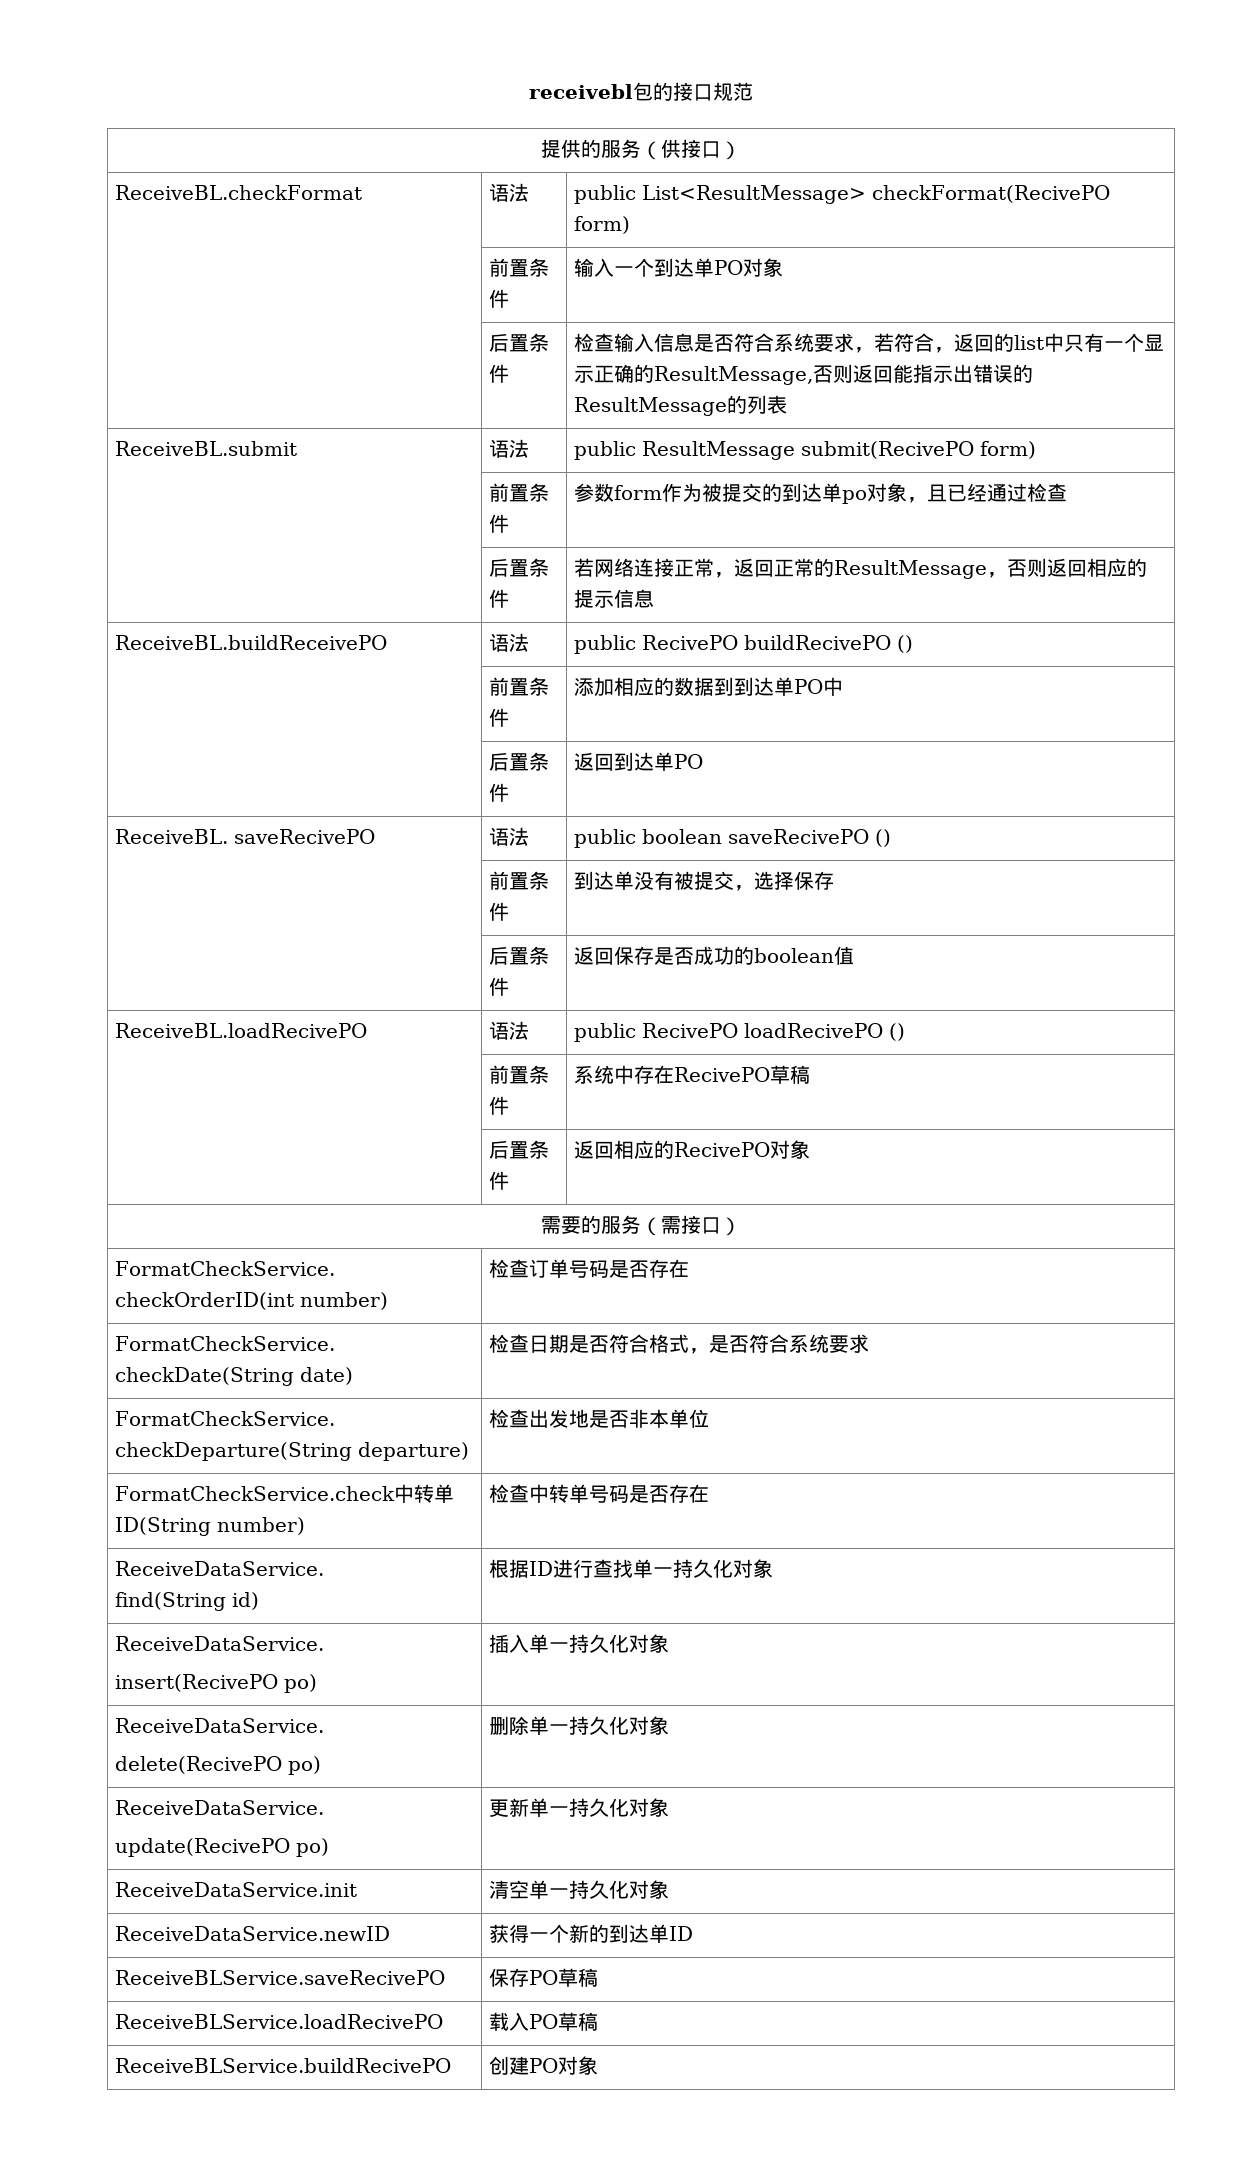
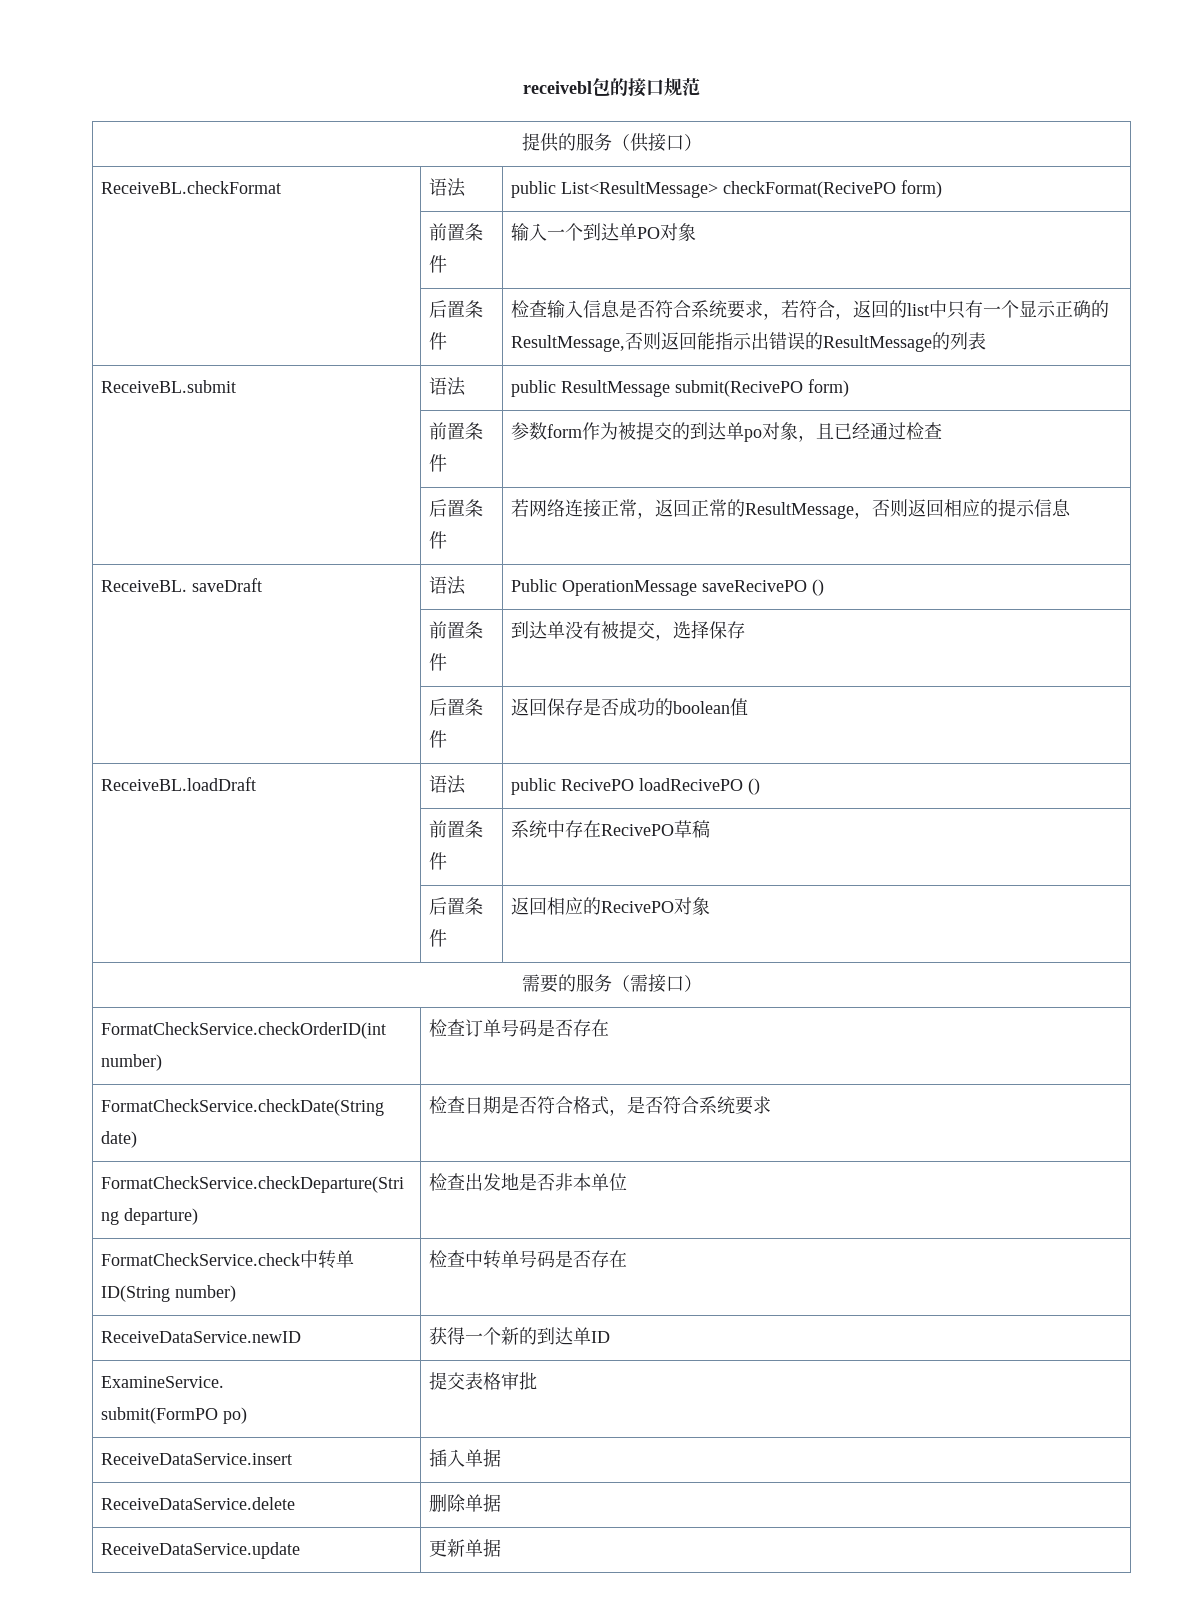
[115,635,388,650] [489,633,530,652] [574,635,914,654] [489,677,550,696] [489,708,510,727] [574,677,844,697] [489,752,550,771] [489,783,510,802] [574,752,704,771] [115,829,376,844] [489,827,530,846] [574,829,723,848] ReceiveBL.buildReceivePO | 语法 | public RecivePO buildRecivePO () // | 前置条件 | 添加相应的数据到到达单PO中 // | 后置条件 | 返回到达单PO // ReceiveBL. saveRecivePO | 语法 | public boolean -> [100,578,262,592] [428,576,466,595] [510,579,697,596] ReceiveBL. saveDraft | 语法 | Public OperationMessage
[115,1023,368,1038] ReceiveBL.loadRecivePO -> [100,777,256,791] ReceiveBL.loadDraft
[115,1561,325,1576] [115,1592,260,1611] [489,1559,774,1578] [115,1636,325,1651] [115,1674,318,1693] [489,1634,670,1653] [115,1718,325,1733] [115,1756,322,1775] [489,1716,670,1735] [115,1800,325,1815] [115,1838,330,1857] [489,1798,670,1817] [115,1882,358,1897] [489,1880,670,1899] // ReceiveDataService. // find(String id) | 根据ID进行查找单一持久化对象 // ReceiveDataService. // insert(RecivePO po) | 插入单一持久化对象 // ReceiveDataService. // delete(RecivePO po) | 删除单一持久化对象 // ReceiveDataService. // update(RecivePO po) | 更新单一持久化对象 // ReceiveDataService.init | 清空单一持久化对象 -> (627, 1259) none
[115,1970,446,1985] [489,1968,599,1987] [115,2014,444,2029] [489,2012,599,2031] [115,2058,452,2073] [489,2056,599,2075] ReceiveBLService.saveRecivePO | 保存PO草稿 // ReceiveBLService.loadRecivePO | 载入PO草稿 // ReceiveBLService.buildRecivePO | 创建PO对象 -> [100,1376,224,1388] [100,1407,247,1424] [428,1372,537,1390] [100,1453,292,1465] [428,1449,501,1467] [100,1497,295,1510] [428,1494,501,1512] [100,1542,300,1559] [428,1539,501,1557] ExamineService. // submit(FormPO po) | 提交表格审批 // ReceiveDataService.insert | 插入单据 // ReceiveDataService.delete | 删除单据 // ReceiveDataService.update | 更新单据

